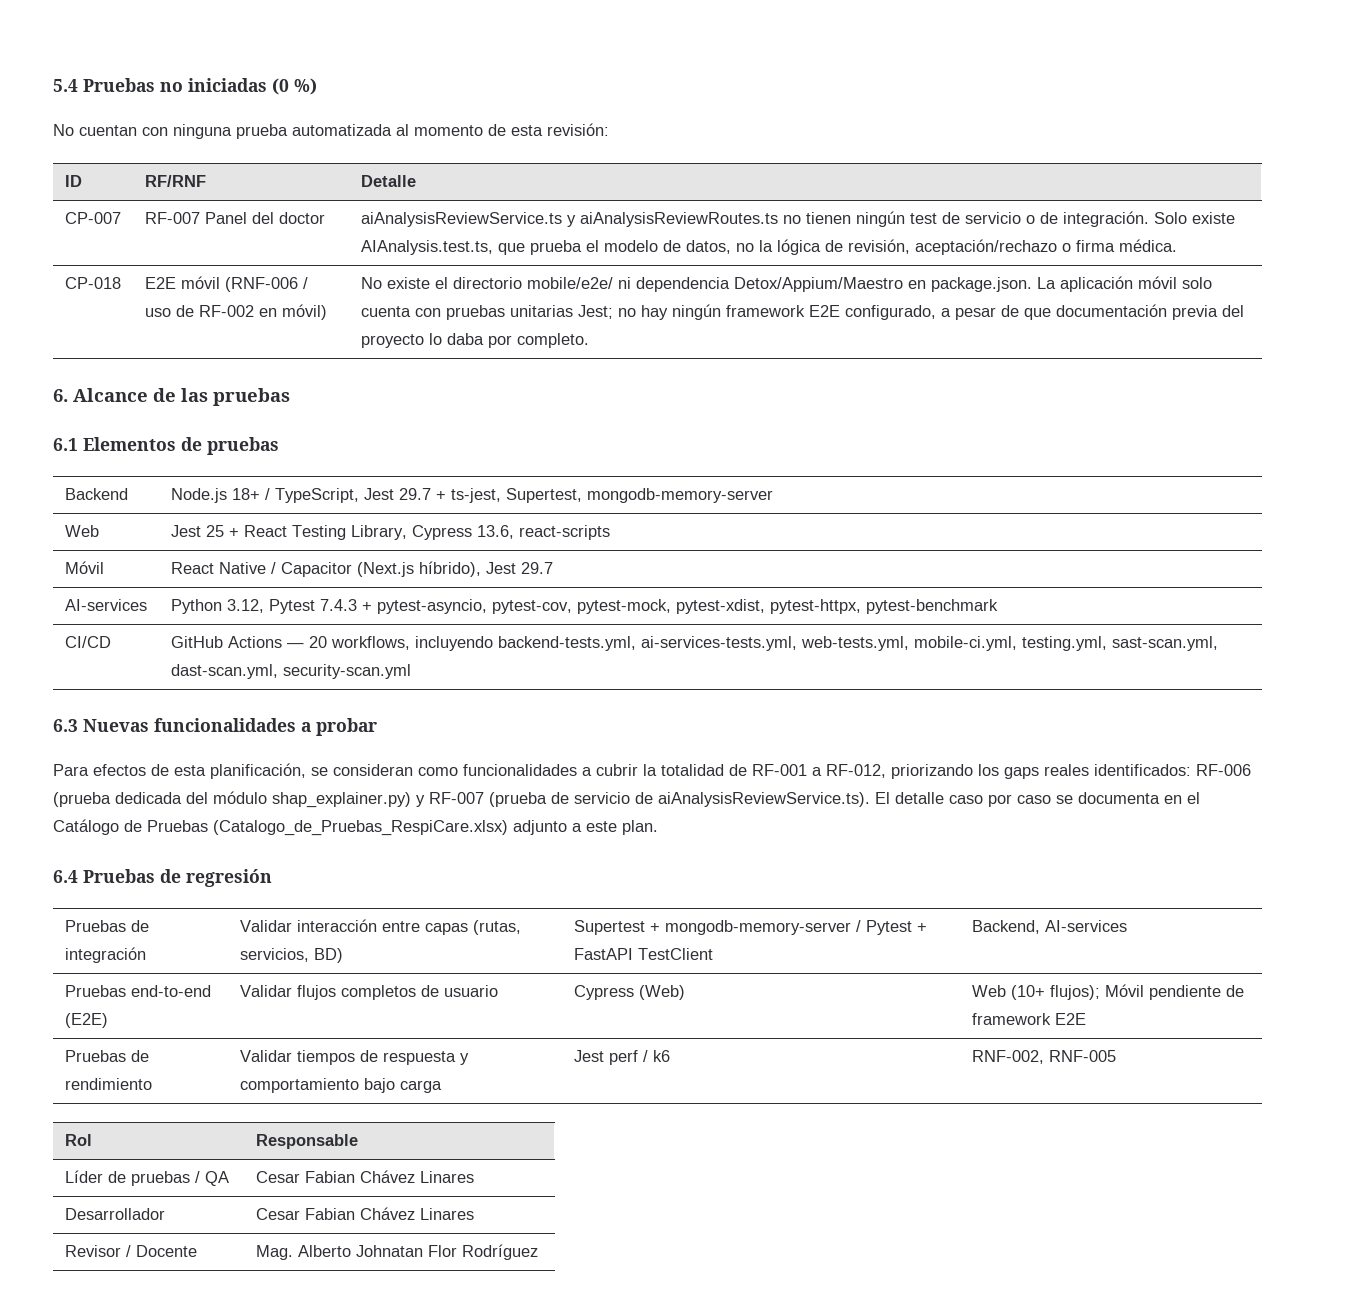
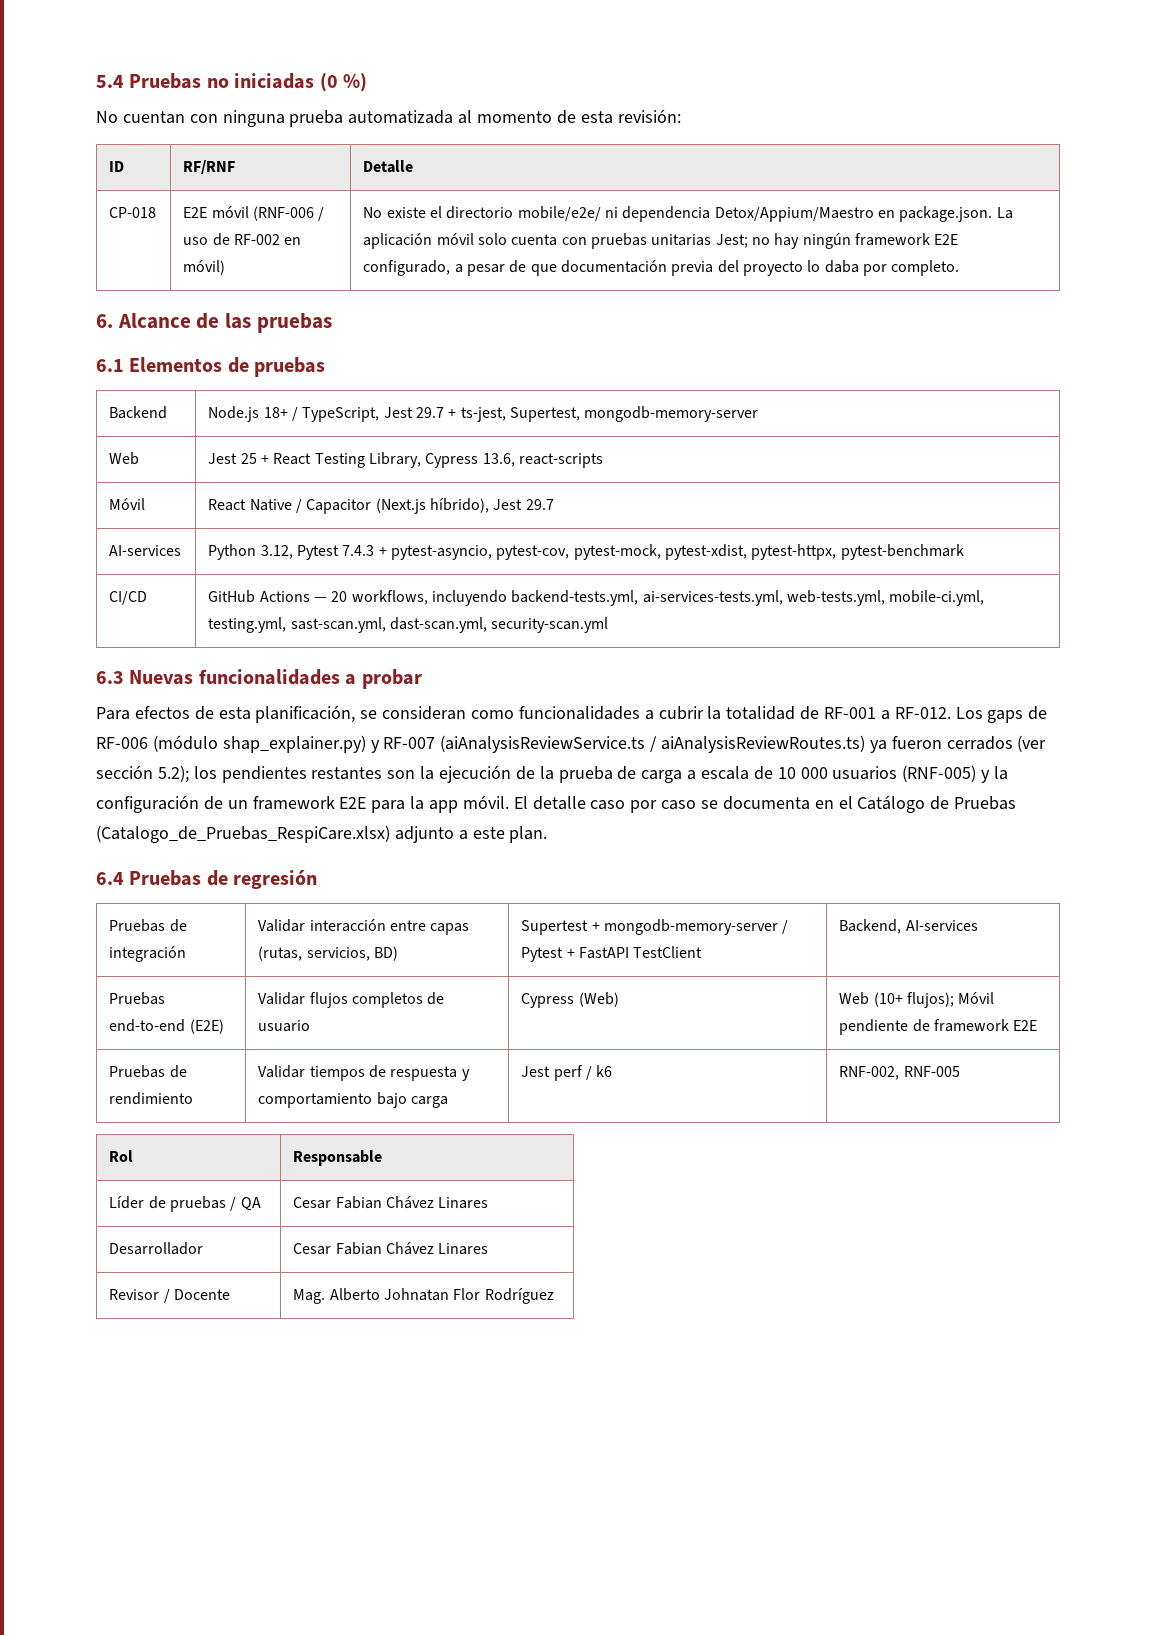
[64,212,121,224] [144,212,325,224] [360,211,1235,227] [360,239,1177,255] // CP-007 | RF-007 Panel del doctor | aiAnalysisReviewService.ts y aiAnalysisReviewRoutes.ts no tienen ningún test de servicio o de integración. Solo existe AIAnalysis.test.ts, que prueba el modelo de datos, no la lógica de revisión, aceptación/rechazo o firma médica. -> (414, 166) none
[826,764,1251,779] [53,791,870,808] RF-012, priorizando los gaps reales identificados: RF-006 (prueba dedicada del módulo shap_explainer.py) y RF-007 (prueba de servicio de aiAnalysisReviewService.ts). -> [894,706,1048,723] [96,735,1047,753] [96,765,1009,783] [96,795,509,813] RF-012. Los gaps de RF-006 (módulo shap_explainer.py) y RF-007 (aiAnalysisReviewService.ts / aiAnalysisReviewRoutes.ts) ya fueron cerrados (ver sección 5.2); los pendientes restantes son la ejecución de la prueba de carga a escala de 10 000 usuarios (RNF-005) y la configuración de un framework E2E para la app móvil.

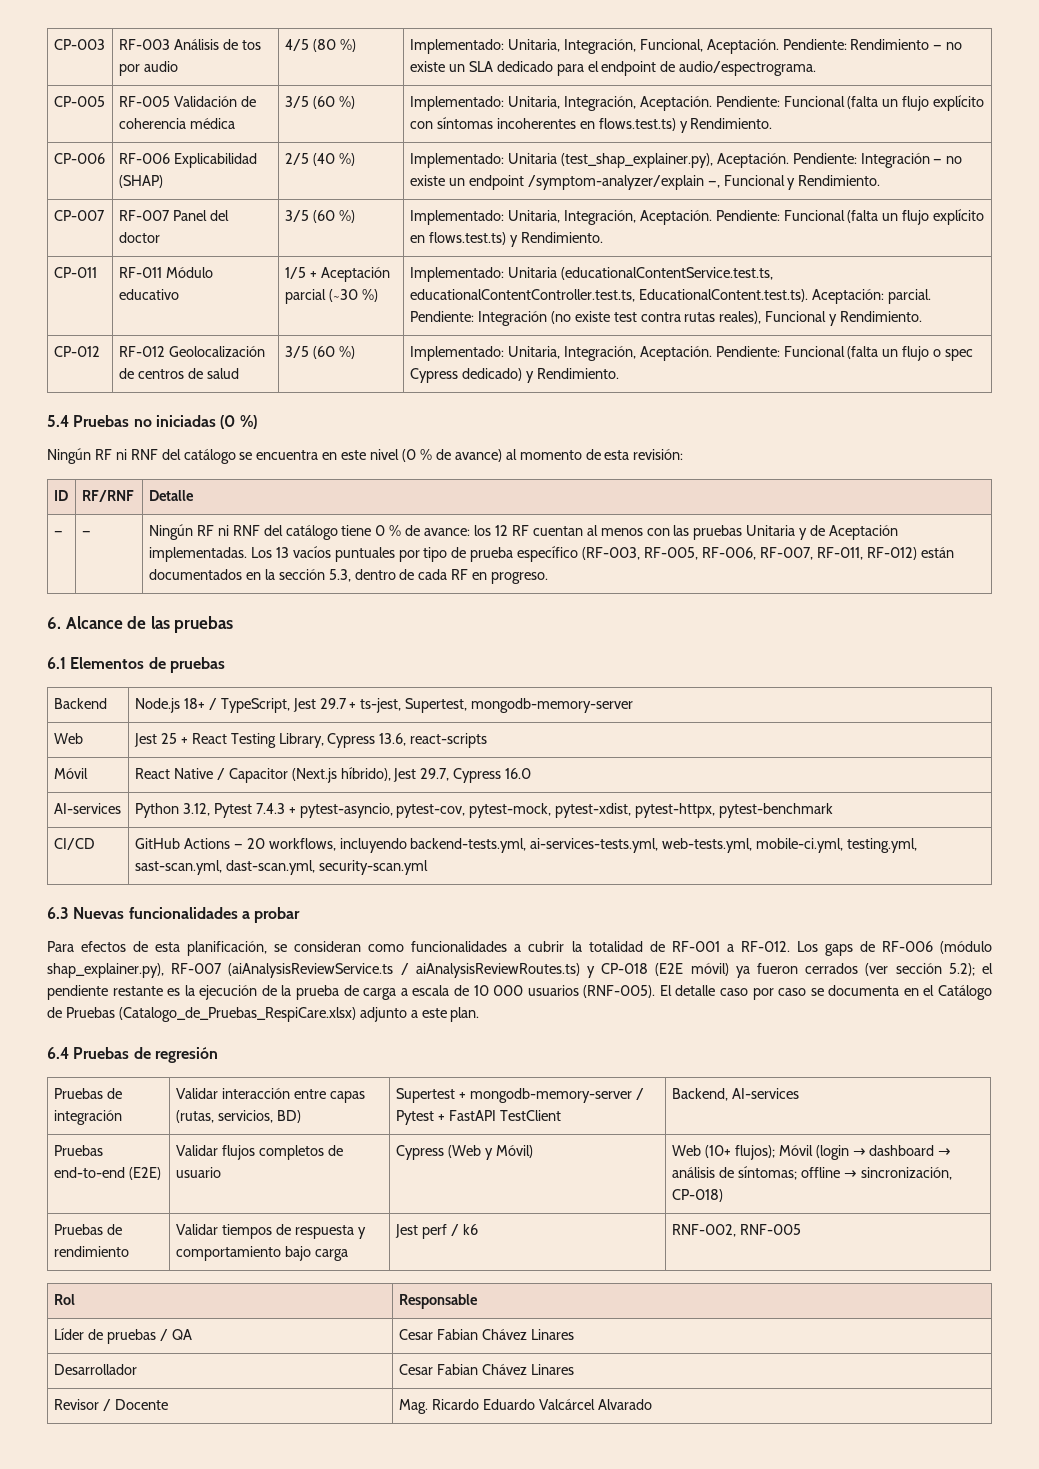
(96, 81) none -> [53,39,105,50] [118,39,261,50] [118,61,178,76] [284,39,356,52] [409,39,963,54] [409,61,817,76] [53,96,105,107] [118,96,256,107] [118,118,235,129] [284,96,355,109] [409,95,985,111] [409,117,773,133] [53,153,105,164] [118,153,257,168] [118,175,163,188] [284,153,355,166] [409,153,963,168] [409,175,881,190] [53,210,105,221] [118,210,229,221] [118,232,160,243] [284,210,355,223] [409,209,985,225] [409,232,603,247] [53,267,97,278] [118,267,213,278] [118,289,179,300] [284,267,390,282] [284,289,378,304] [409,267,773,282] [409,289,931,304] [409,311,923,326] [53,346,100,357] [118,346,265,357] [118,368,239,379] [284,346,355,359] [409,346,974,361] [409,368,619,383] CP-003 | RF-003 Análisis de tos por audio | 4/5 (80 %) | Implementado: Unitaria, Integración, Funcional, Aceptación. Pendiente: Rendimiento — no existe un SLA dedicado para el endpoint de audio/espectrograma. // CP-005 | RF-005 Validación de coherencia médica | 3/5 (60 %) | Implementado: Unitaria, Integración, Aceptación. Pendiente: Funcional (falta un flujo explícito con síntomas incoherentes en flows.test.ts) y Rendimiento. // CP-006 | RF-006 Explicabilidad (SHAP) | 2/5 (40 %) | Implementado: Unitaria (test_shap_explainer.py), Aceptación. Pendiente: Integración — no existe un endpoint /symptom-analyzer/explain —, Funcional y Rendimiento. // CP-007 | RF-007 Panel del doctor | 3/5 (60 %) | Implementado: Unitaria, Integración, Aceptación. Pendiente: Funcional (falta un flujo explícito en flows.test.ts) y Rendimiento. // CP-011 | RF-011 Módulo educativo | 1/5 + Aceptación parcial (~30 %) | Implementado: Unitaria (educationalContentService.test.ts, educationalContentController.test.ts, EducationalContent.test.ts). Aceptación: parcial. Pendiente: Integración (no existe test contra rutas reales), Funcional y Rendimiento. // CP-012 | RF-012 Geolocalización de centros de salud | 3/5 (60 %) | Implementado: Unitaria, Integración, Aceptación. Pendiente: Funcional (falta un flujo o spec Cypress dedicado) y Rendimiento. //
[96,110,454,127] No cuentan con ninguna prueba automatizada -> [47,448,502,464] Ningún RF ni RNF del catálogo se encuentra en este nivel (0 % de avance)
[109,207,157,218] [183,206,325,221] [183,233,302,246] [183,260,226,275] [363,206,1013,222] [363,233,959,249] [363,260,960,276] CP-018 | E2E móvil (RNF-006 / uso de RF-002 en móvil) | No existe el directorio mobile/e2e/ ni dependencia Detox/Appium/Maestro en package.json. La aplicación móvil solo cuenta con pruebas unitarias Jest; no hay ningún framework E2E configurado, a pesar de que documentación previa del proyecto lo daba por completo. -> [53,531,63,536] [81,531,91,536] [148,524,899,540] [148,546,954,562] [148,569,549,584] — | — | Ningún RF ni RNF del catálogo tiene 0 % de avance: los 12 RF cuentan al menos con las pruebas Unitaria y de Aceptación implementadas. Los 13 vacíos puntuales por tipo de prueba específico (RF-003, RF-005, RF-006, RF-007, RF-011, RF-012) están documentados en la sección 5.3, dentro de cada RF en progreso.
[525,499,554,510] 29.7 -> [420,768,532,783] 29.7, Cypress 16.0
[222,735,380,753] shap_explainer.py) y -> [47,963,164,978] shap_explainer.py),
(866, 744) none -> [587,963,729,978] y CP-018 (E2E móvil)
[193,766,416,783] los pendientes restantes son -> [982,963,994,974] [47,985,181,1000] el pendiente restante es
[902,765,1009,783] [96,795,509,813] (RNF-005) y la configuración de un framework E2E para la app móvil. -> [583,985,656,998] (RNF-005).
[578,992,619,1007] (Web) -> [447,1145,533,1160] (Web y Móvil)
[839,1019,1038,1035] pendiente de framework E2E -> [815,1145,952,1160] [671,1166,952,1180] [671,1189,723,1202] (login → dashboard → análisis de síntomas; offline → sincronización, CP-018)
[329,1288,554,1304] Alberto Johnatan Flor Rodríguez -> [431,1399,652,1410] Ricardo Eduardo Valcárcel Alvarado

